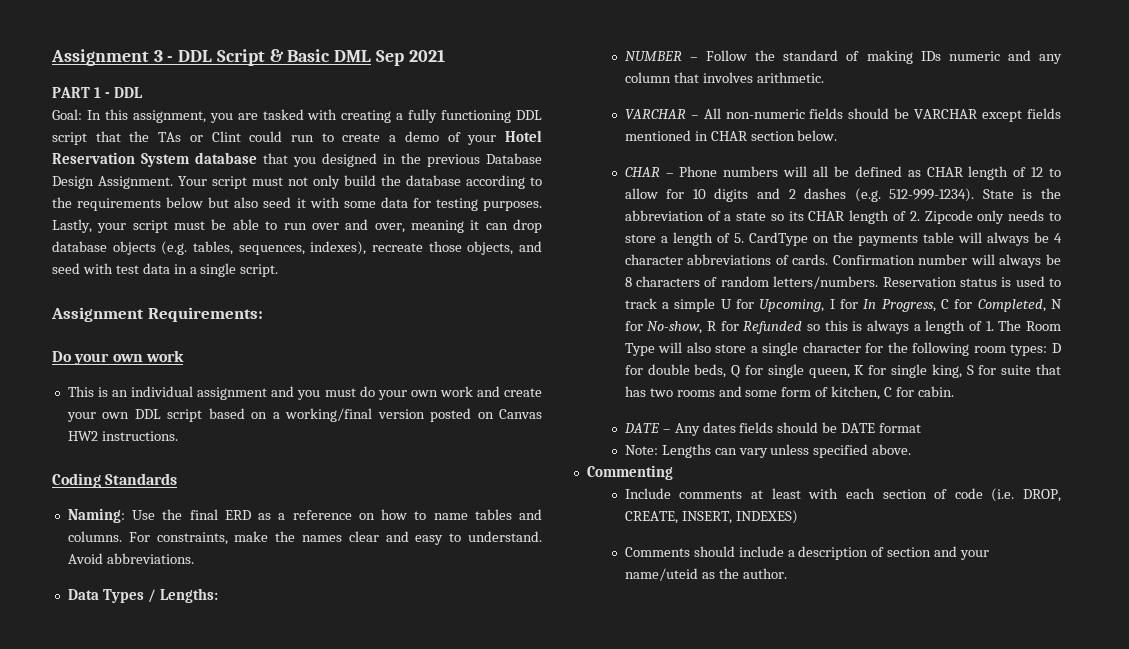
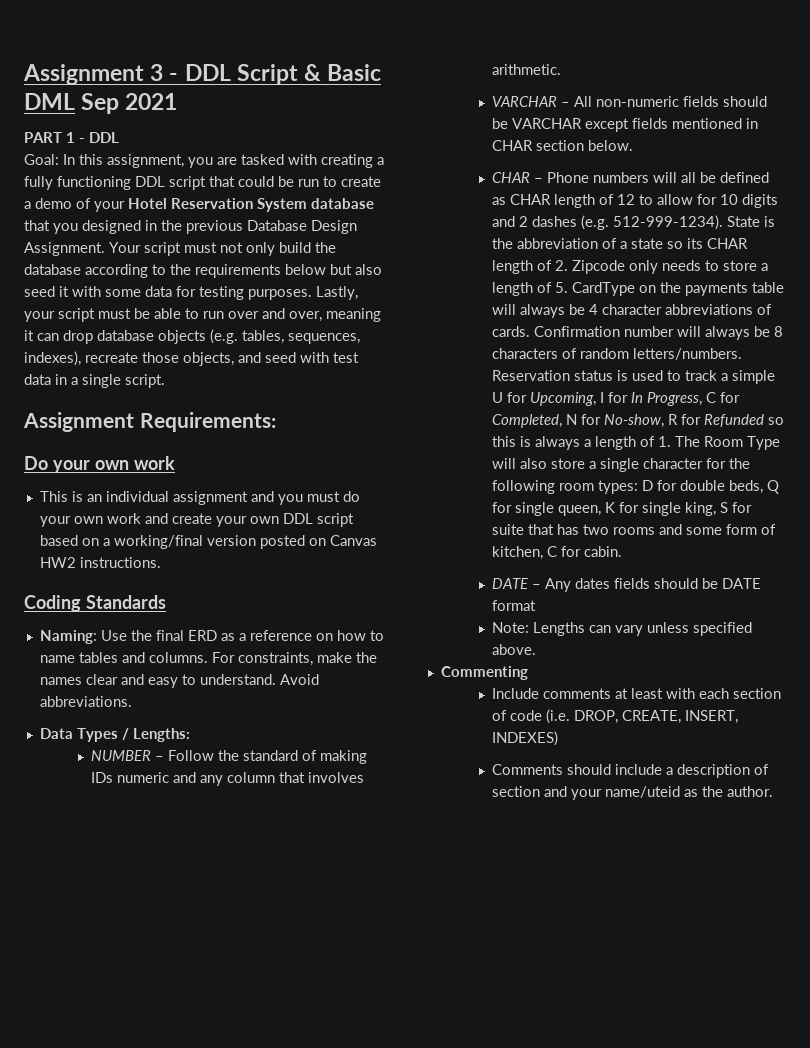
[129,131,283,142] the TAs or Clint could -> [238,176,294,187] could be

